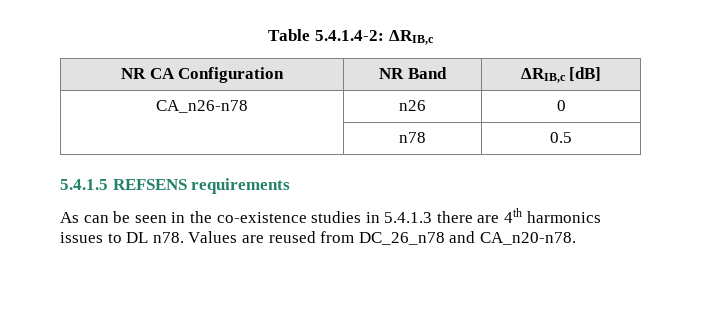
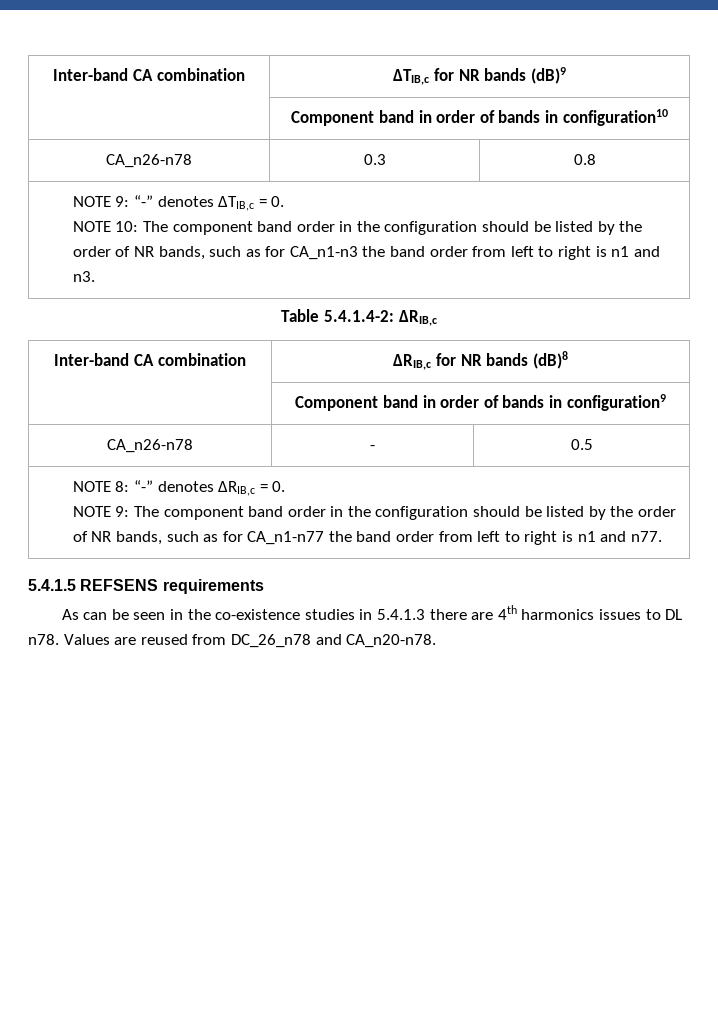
[268,29,434,45] [120,67,285,83] [379,67,447,79] [520,67,602,83] [156,100,248,113] [399,100,426,111] [556,100,566,111] [399,132,426,143] [550,132,572,143] Table 5.4.1.4-2: ΔRIB,c // NR CA Configuration | NR Band | ΔRIB,c [dB] // CA_n26-n78 | n26 | 0 // | n78 | 0.5 -> [53,68,245,81] [393,67,566,85] [291,109,668,126] [106,154,192,168] [363,154,386,165] [573,154,596,165] [72,195,285,211] [72,221,643,235] [72,246,660,260] [72,271,95,282] [281,309,437,326] [54,353,246,366] [393,351,568,370] [295,394,666,411] [107,439,193,453] [370,445,375,450] [570,439,593,450] [72,480,286,496] [72,506,676,520] [72,531,662,545] Inter-band CA combination | ΔTIB,c for NR bands (dB)9 // | Component band in order of bands in configuration10 // CA_n26-n78 | 0.3 | 0.8 // NOTE 9: “-” denotes ΔTIB,c = 0. // NOTE 10: The component band order in the configuration should be listed by the order of NR bands, such as for CA_n1-n3 the band order from left to right is n1 and n3. // Table 5.4.1.4-2: ΔRIB,c // Inter-band CA combination | ΔRIB,c for NR bands (dB)8 // | Component band in order of bands in configuration9 // CA_n26-n78 | - | 0.5 // NOTE 8: “-” denotes ΔRIB,c = 0. // NOTE 9: The component band order in the configuration should be listed by the order of NR bands, such as for CA_n1-n77 the band order from left to right is n1 and n77.

